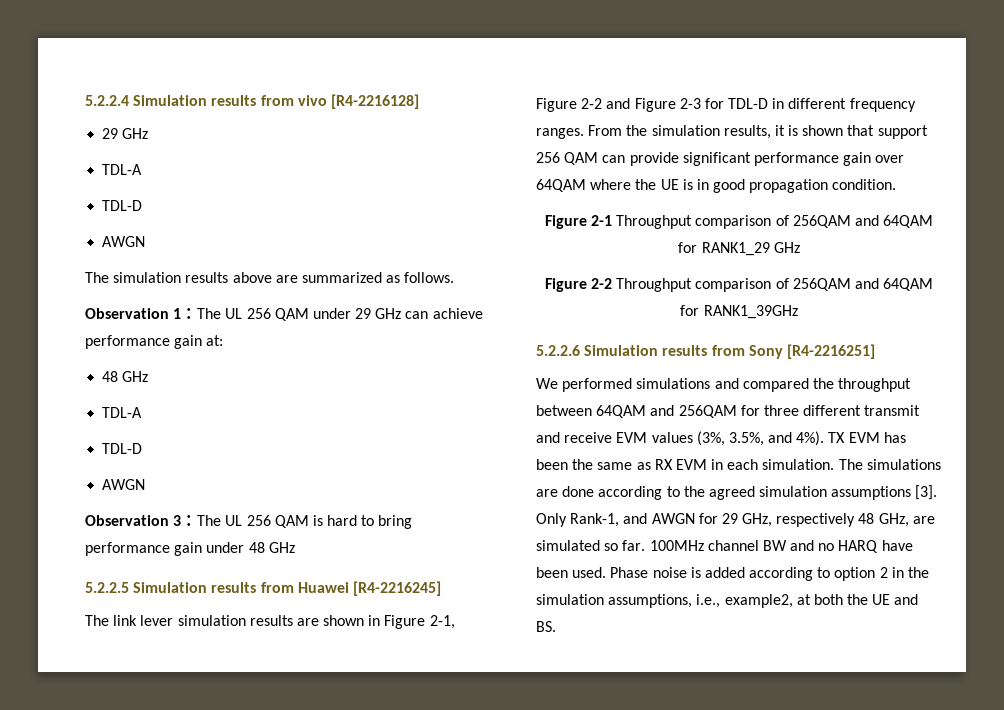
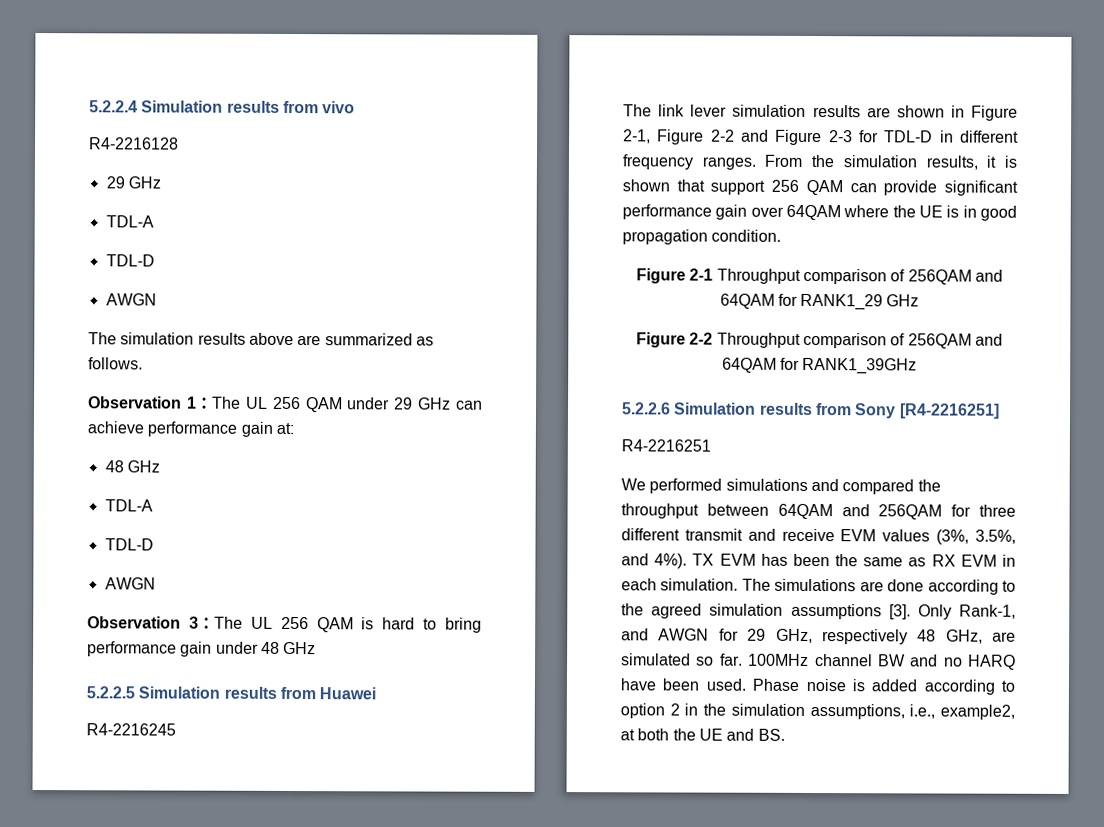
[330,94,419,109] [R4-2216128] -> [89,137,179,150] // R4-2216128
[352,581,441,596] [R4-2216245] -> [86,723,176,736] // R4-2216245
(875, 351) none -> [621,439,711,452] // R4-2216251

